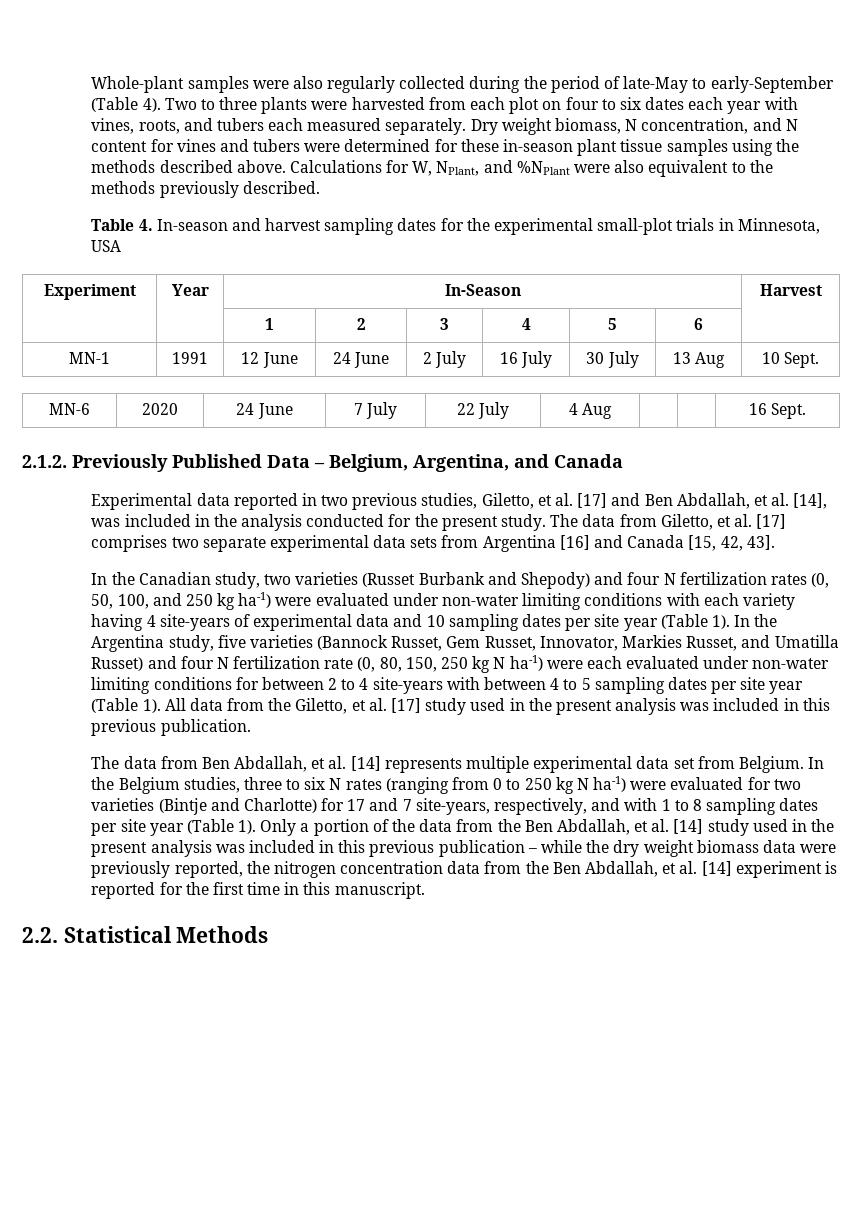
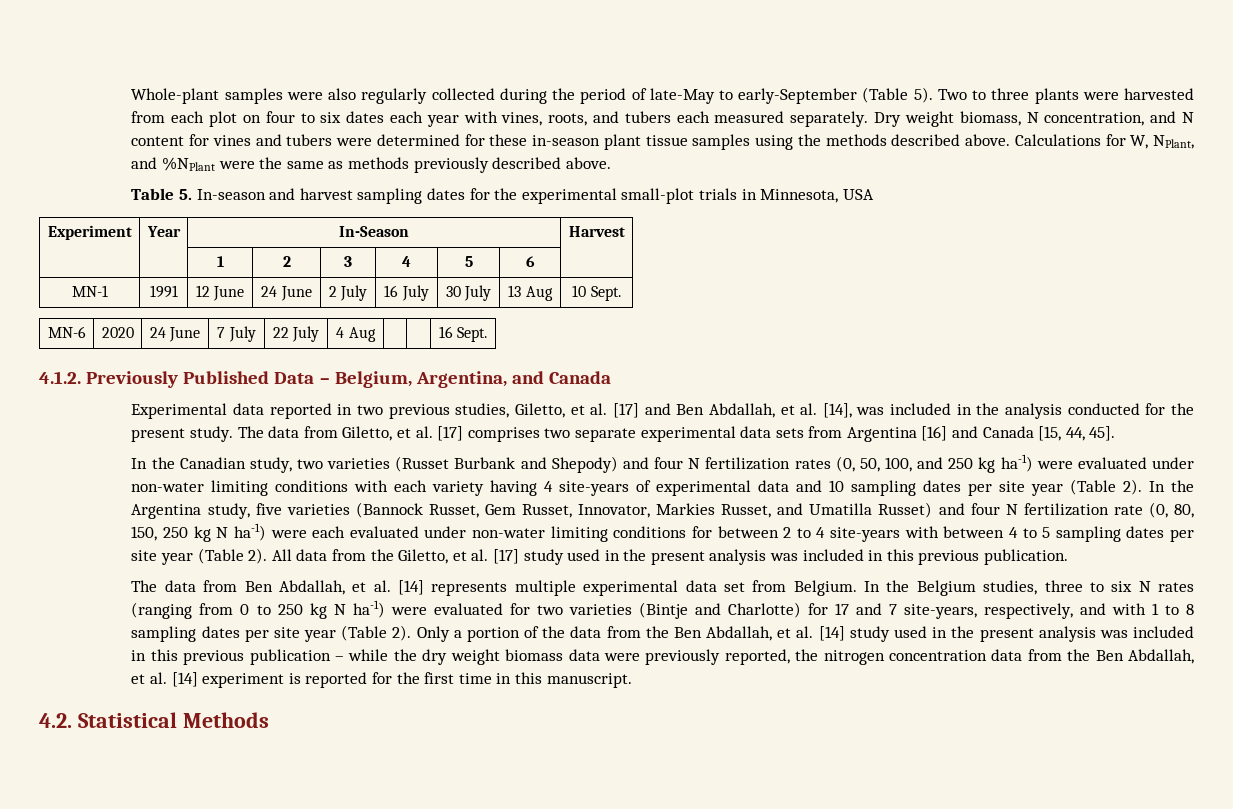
[142,98,161,112] 4). -> [913,87,933,103] 5).
[614,160,773,177] [91,181,320,198] also equivalent to the methods previously described. -> [259,157,611,173] the same as methods previously described above.
[138,219,153,231] 4. -> [179,189,193,200] 5.
[22,455,67,468] 2.1.2. -> [39,371,81,384] 4.1.2.
[720,535,775,551] 42, 43]. -> [1065,426,1116,441] 44, 45].
[711,615,730,629] 1). -> [1123,479,1143,495] 2).
[142,699,161,713] 1). -> [248,548,268,564] 2).
[238,820,257,834] 1). -> [392,625,412,641] 2).
[22,927,58,943] 2.2. -> [39,713,72,728] 4.2.

